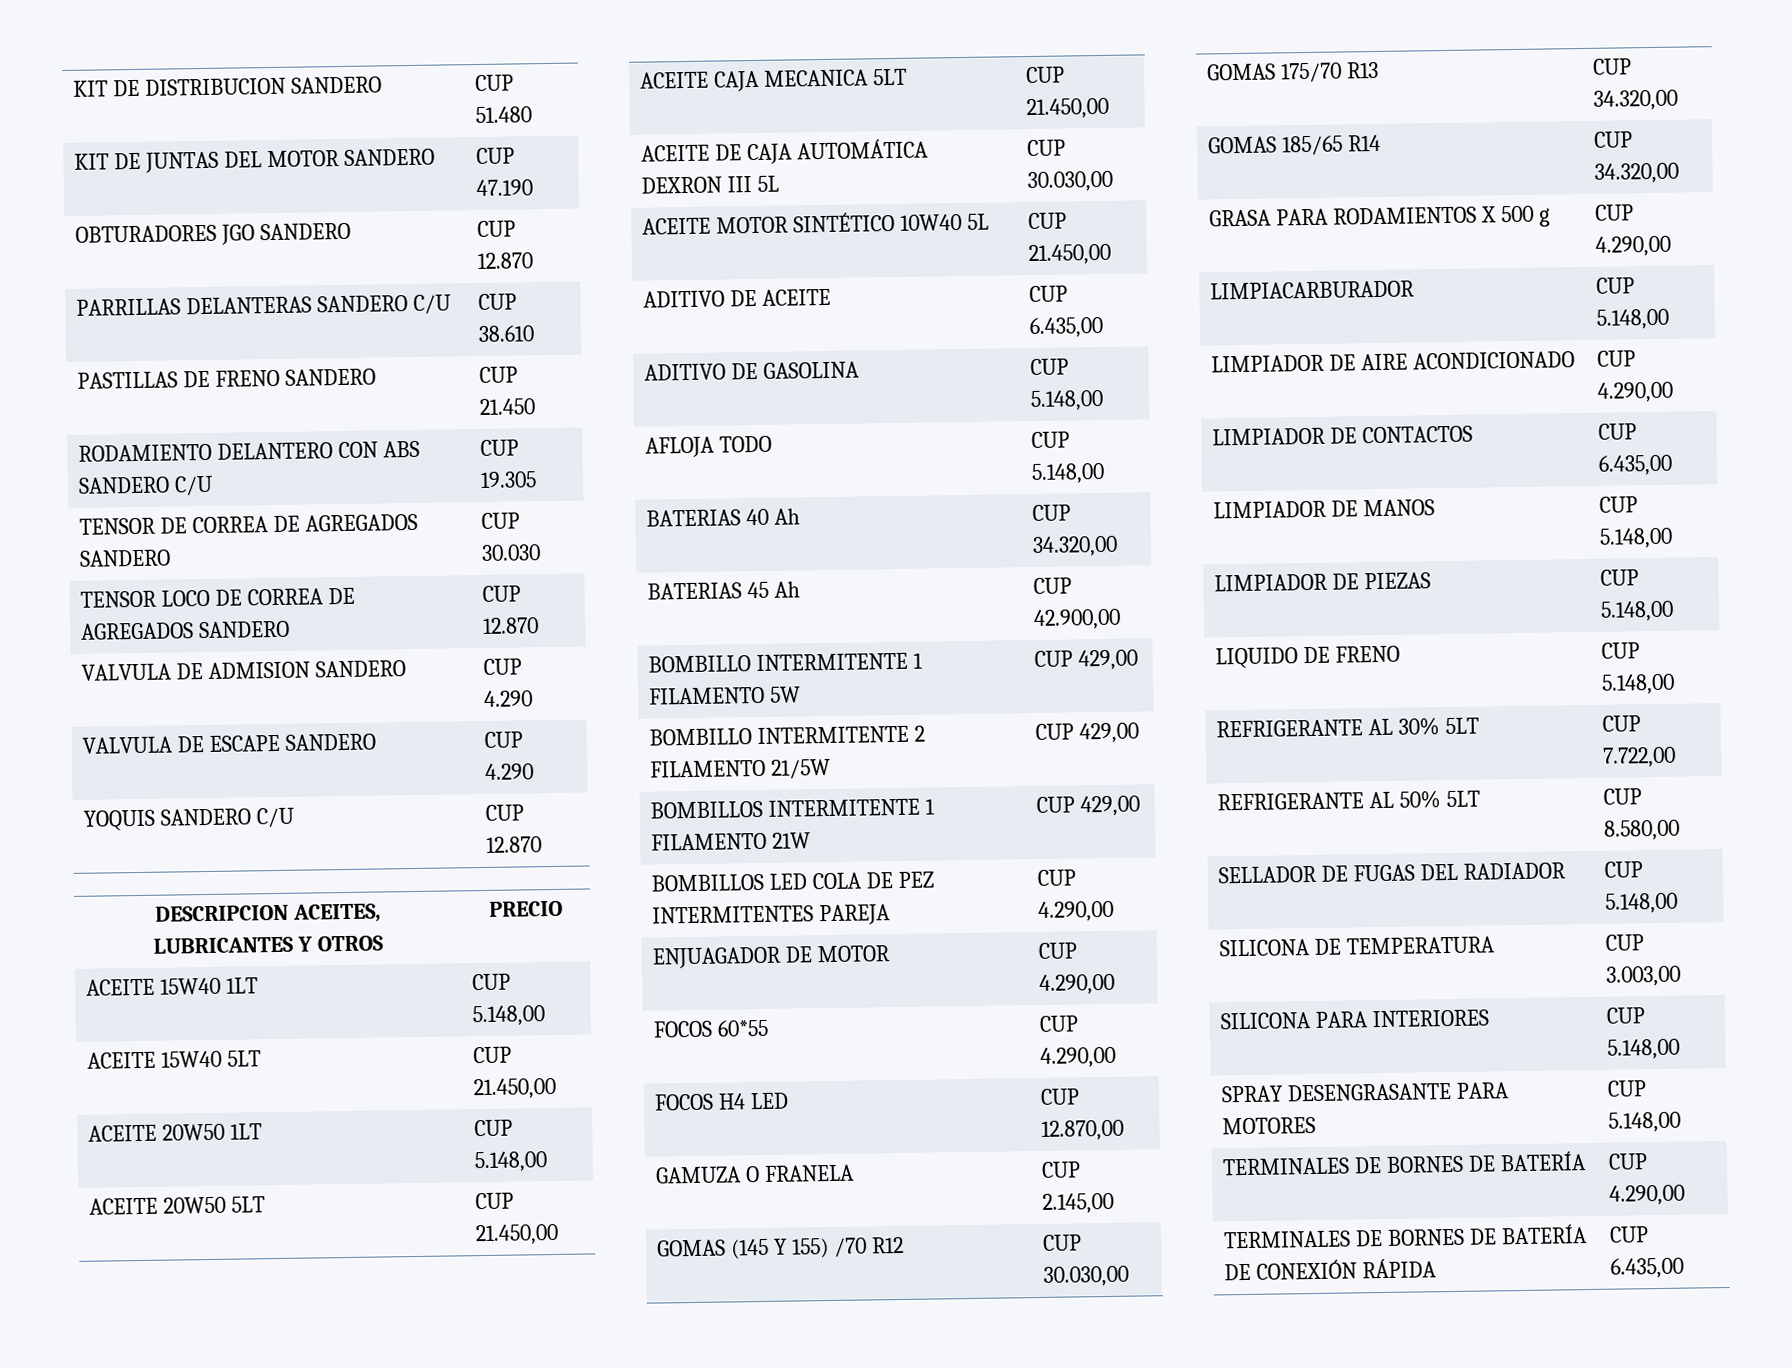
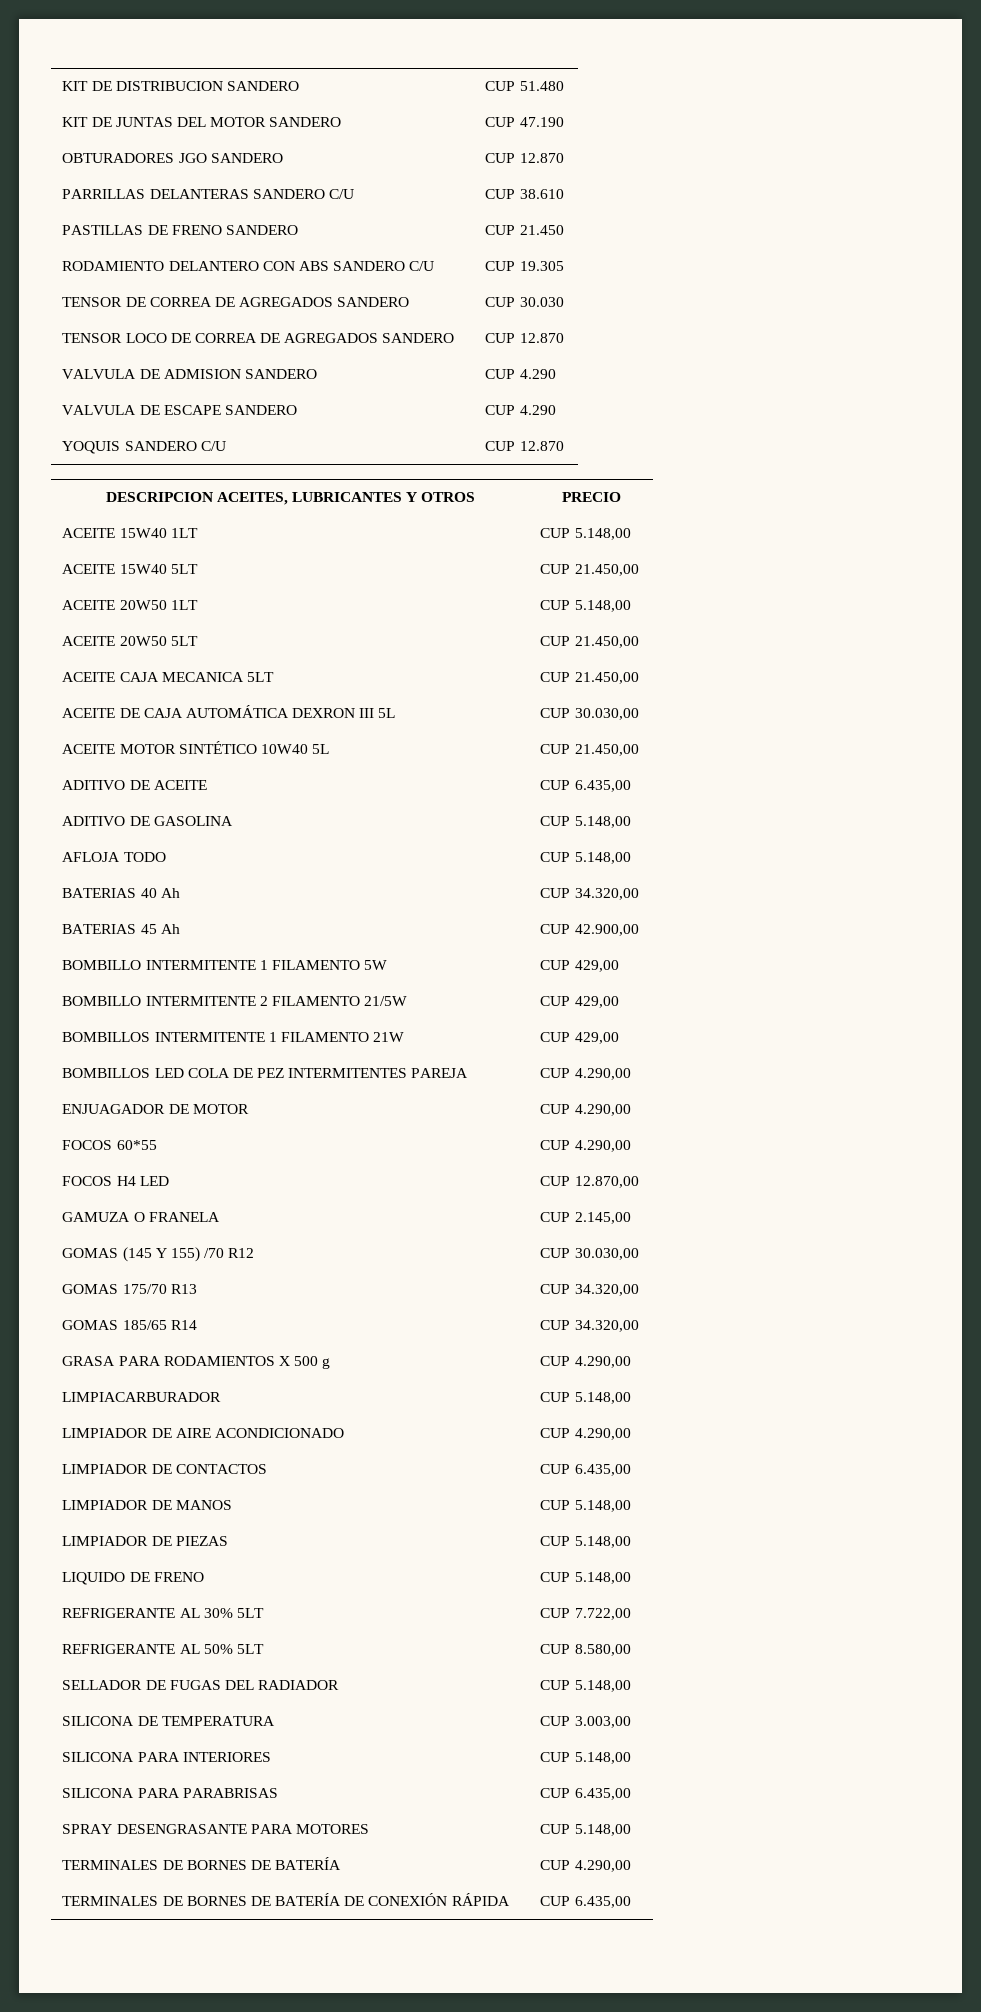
(1681, 1049) none -> [62,1788,278,1798] [540,1788,631,1800] // SILICONA PARA PARABRISAS | CUP 6.435,00

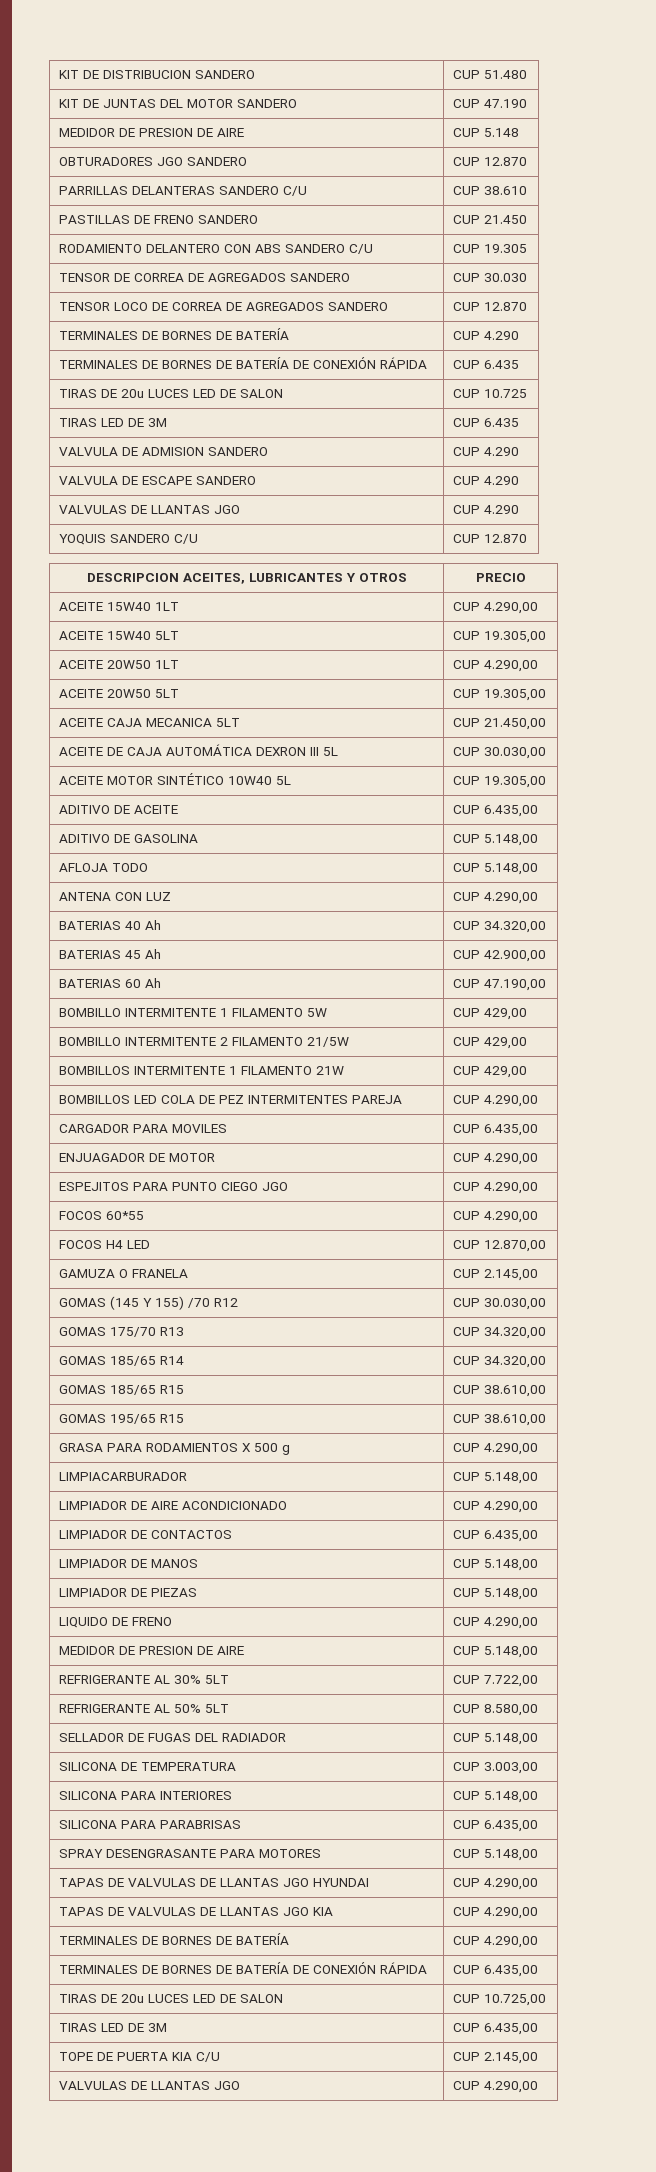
(564, 122) none -> [58,128,244,137] [452,128,519,137] // MEDIDOR DE PRESION DE AIRE | CUP 5.148
(564, 338) none -> [58,328,289,340] [452,331,519,340] [58,357,427,369] [452,360,519,369] [58,389,283,398] [452,389,527,398] [58,418,167,427] [452,418,519,427] // TERMINALES DE BORNES DE BATERÍA | CUP 4.290 // TERMINALES DE BORNES DE BATERÍA DE CONEXIÓN RÁPIDA | CUP 6.435 // TIRAS DE 20u LUCES LED DE SALON | CUP 10.725 // TIRAS LED DE 3M | CUP 6.435
(556, 410) none -> [58,505,240,514] [452,505,519,514] // VALVULAS DE LLANTAS JGO | CUP 4.290
[574,528,631,540] 5.148,00 -> [483,602,538,614] 4.290,00
[574,564,639,576] 21.450,00 -> [483,631,546,643] 19.305,00
[574,600,631,612] 5.148,00 -> [483,660,538,672] 4.290,00
[574,636,639,648] 21.450,00 -> [483,689,546,701] 19.305,00
[574,744,639,756] 21.450,00 -> [483,776,546,788] 19.305,00
(631, 858) none -> [58,892,171,901] [452,892,538,904] // ANTENA CON LUZ | CUP 4.290,00
(639, 930) none -> [58,978,161,988] [452,979,546,991] // BATERIAS 60 Ah | CUP 47.190,00
(631, 1074) none -> [58,1124,227,1133] [452,1124,538,1136] // CARGADOR PARA MOVILES | CUP 6.435,00
(631, 1110) none -> [58,1182,288,1191] [452,1182,538,1194] // ESPEJITOS PARA PUNTO CIEGO JGO | CUP 4.290,00
(639, 1326) none -> [58,1385,184,1395] [452,1385,546,1397] [58,1414,184,1424] [452,1414,546,1426] // GOMAS 185/65 R15 | CUP 38.610,00 // GOMAS 195/65 R15 | CUP 38.610,00
(204, 1577) none -> [452,1617,538,1629] [58,1646,244,1655] | CUP 4.290,00 // MEDIDOR DE PRESION DE AIRE
(631, 1830) none -> [58,1878,369,1887] [452,1878,538,1890] [58,1907,333,1916] [452,1907,538,1919] // TAPAS DE VALVULAS DE LLANTAS JGO HYUNDAI | CUP 4.290,00 // TAPAS DE VALVULAS DE LLANTAS JGO KIA | CUP 4.290,00
(631, 1902) none -> [58,1994,283,2003] [452,1994,546,2006] [58,2023,167,2032] [452,2023,538,2035] [58,2052,220,2062] [452,2052,538,2064] [58,2081,240,2090] [452,2081,538,2093] // TIRAS DE 20u LUCES LED DE SALON | CUP 10.725,00 // TIRAS LED DE 3M | CUP 6.435,00 // TOPE DE PUERTA KIA C/U | CUP 2.145,00 // VALVULAS DE LLANTAS JGO | CUP 4.290,00

